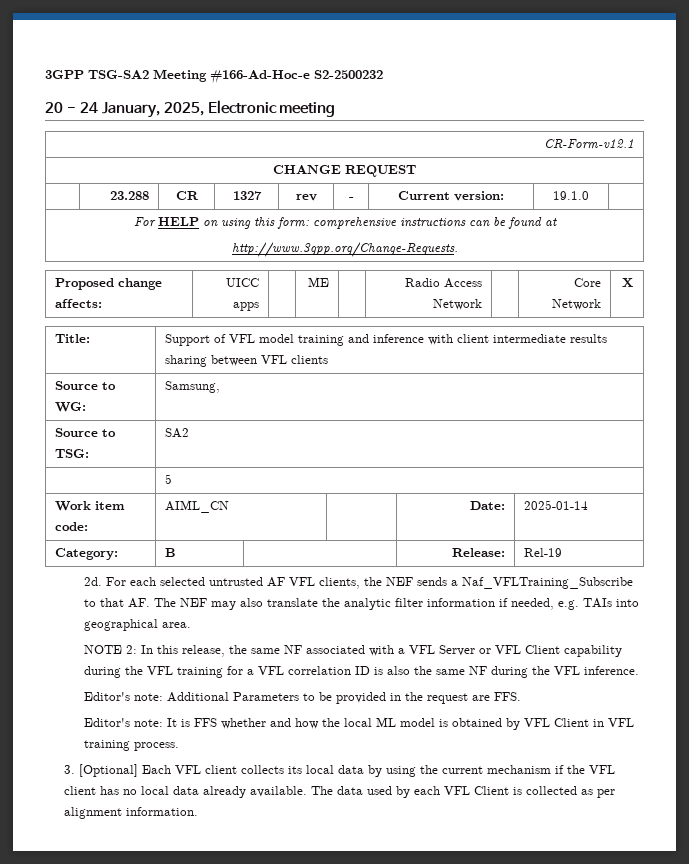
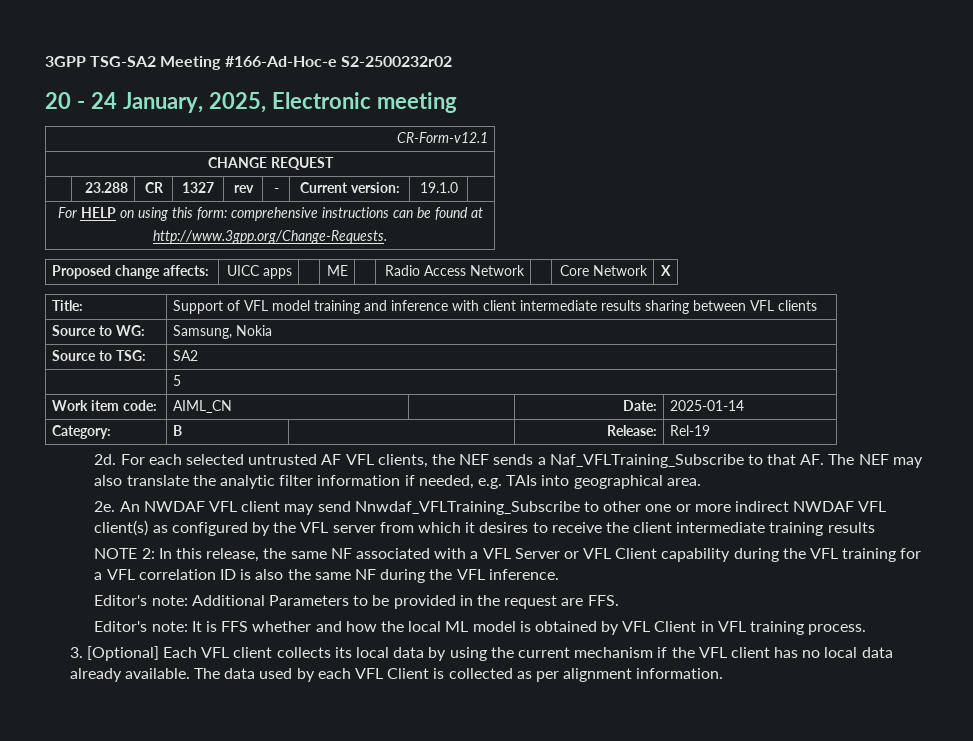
[314,70,383,79] S2-2500232 -> [340,56,452,67] S2-2500232r02
(221, 387) none -> [235,325,272,336] Nokia
(191, 625) none -> [94,501,887,515] [94,520,875,536] // 2e. An NWDAF VFL client may send Nnwdaf_VFLTraining_Subscribe to other one or more indirect NWDAF VFL client(s) as configured by the VFL server from which it desires to receive the client intermediate training results

